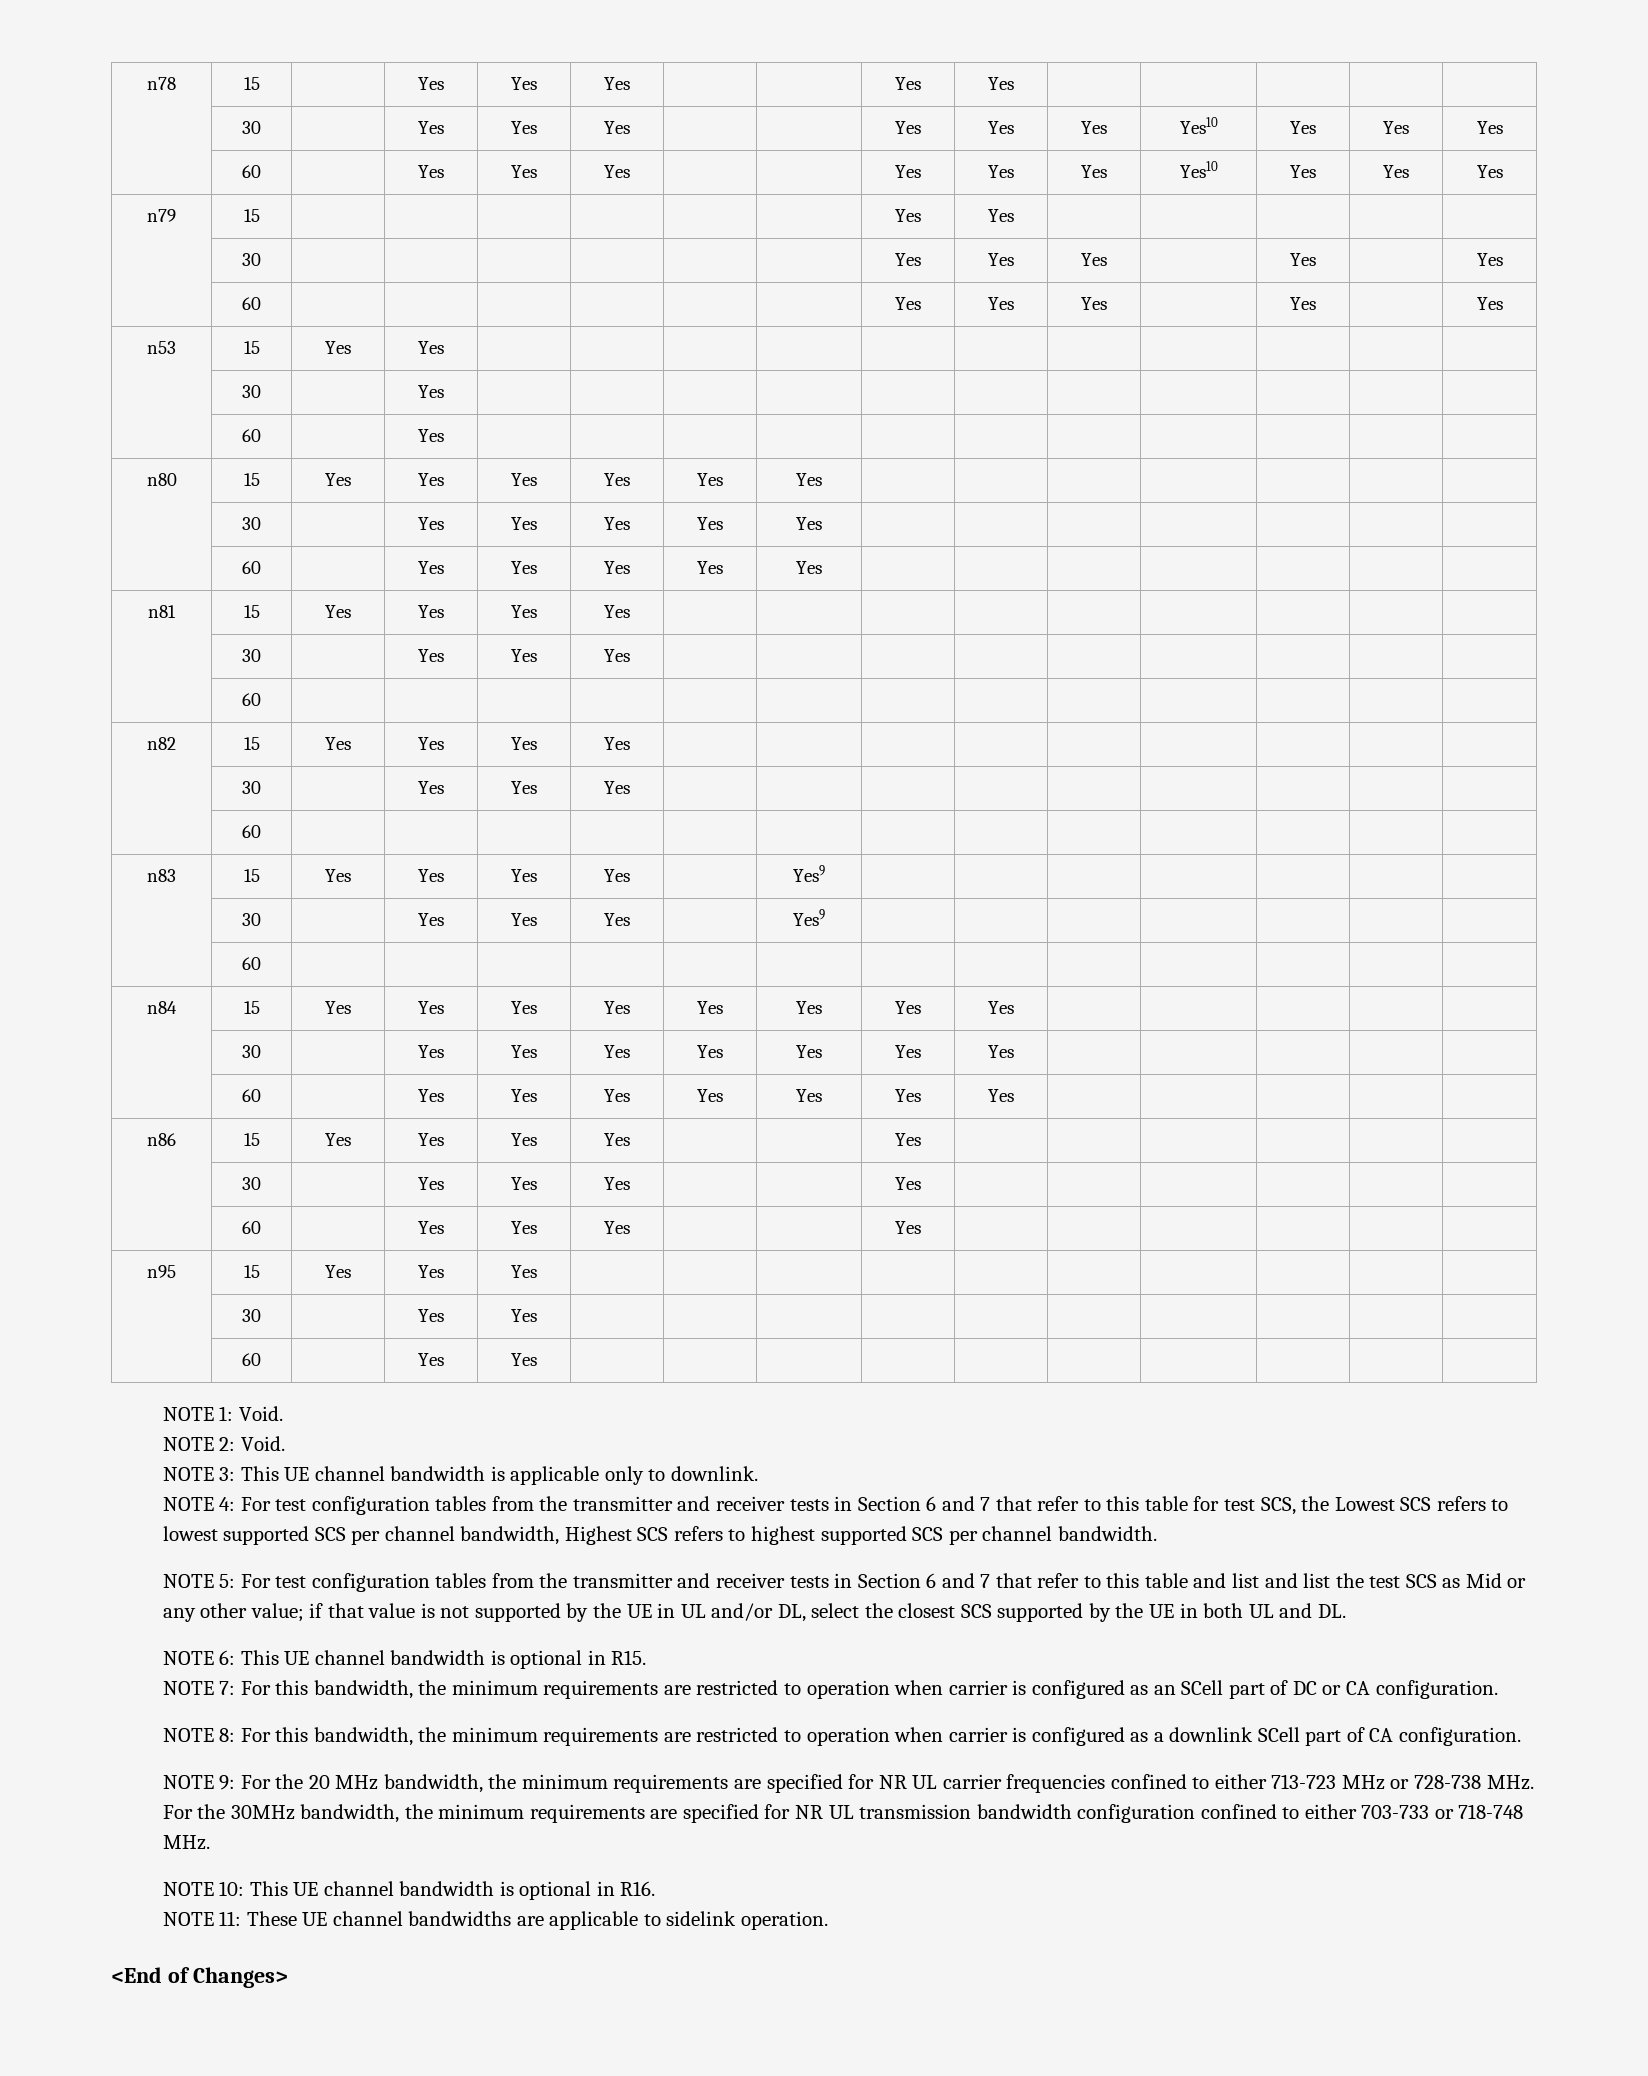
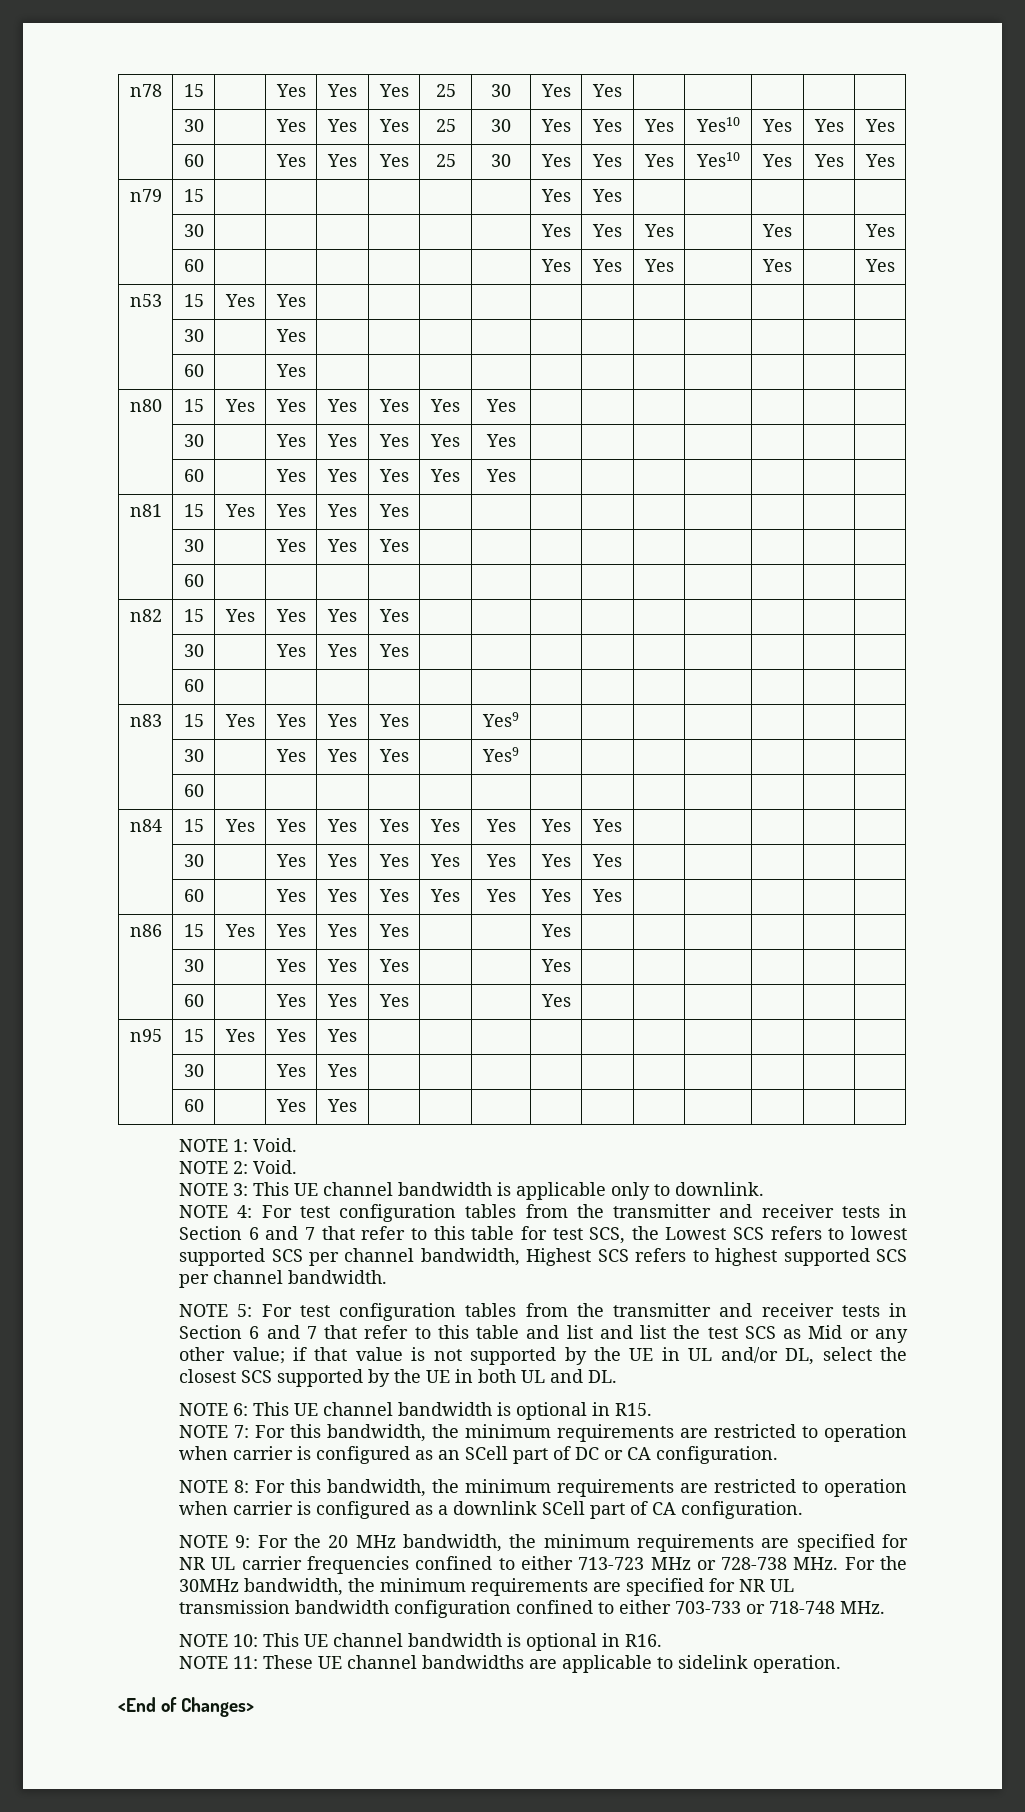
[895,77,921,90] [988,77,1014,90] [242,121,261,134] [418,121,444,134] [511,121,537,134] [604,121,630,134] | | Yes | Yes | | | | | // | 30 | | Yes | Yes | Yes | | -> [435,84,456,97] [491,84,511,97] [540,84,571,97] [592,84,622,97] [183,119,204,132] [275,119,306,132] [327,119,357,132] [378,119,409,132] [435,119,456,132] [491,119,511,132] 25 | 30 | Yes | Yes | | | | | // | 30 | | Yes | Yes | Yes | 25 | 30
(630, 171) | -> [435,154,456,167] [491,154,511,167] 25 | 30

